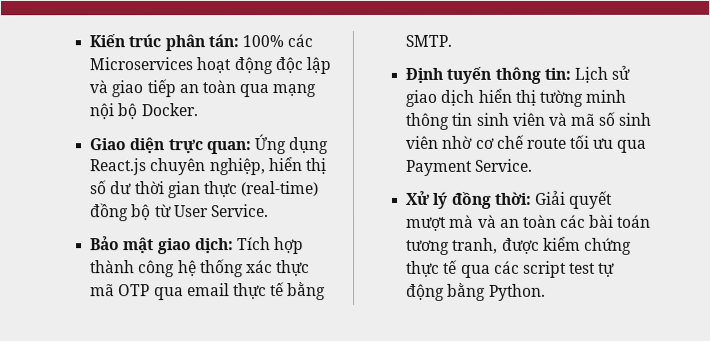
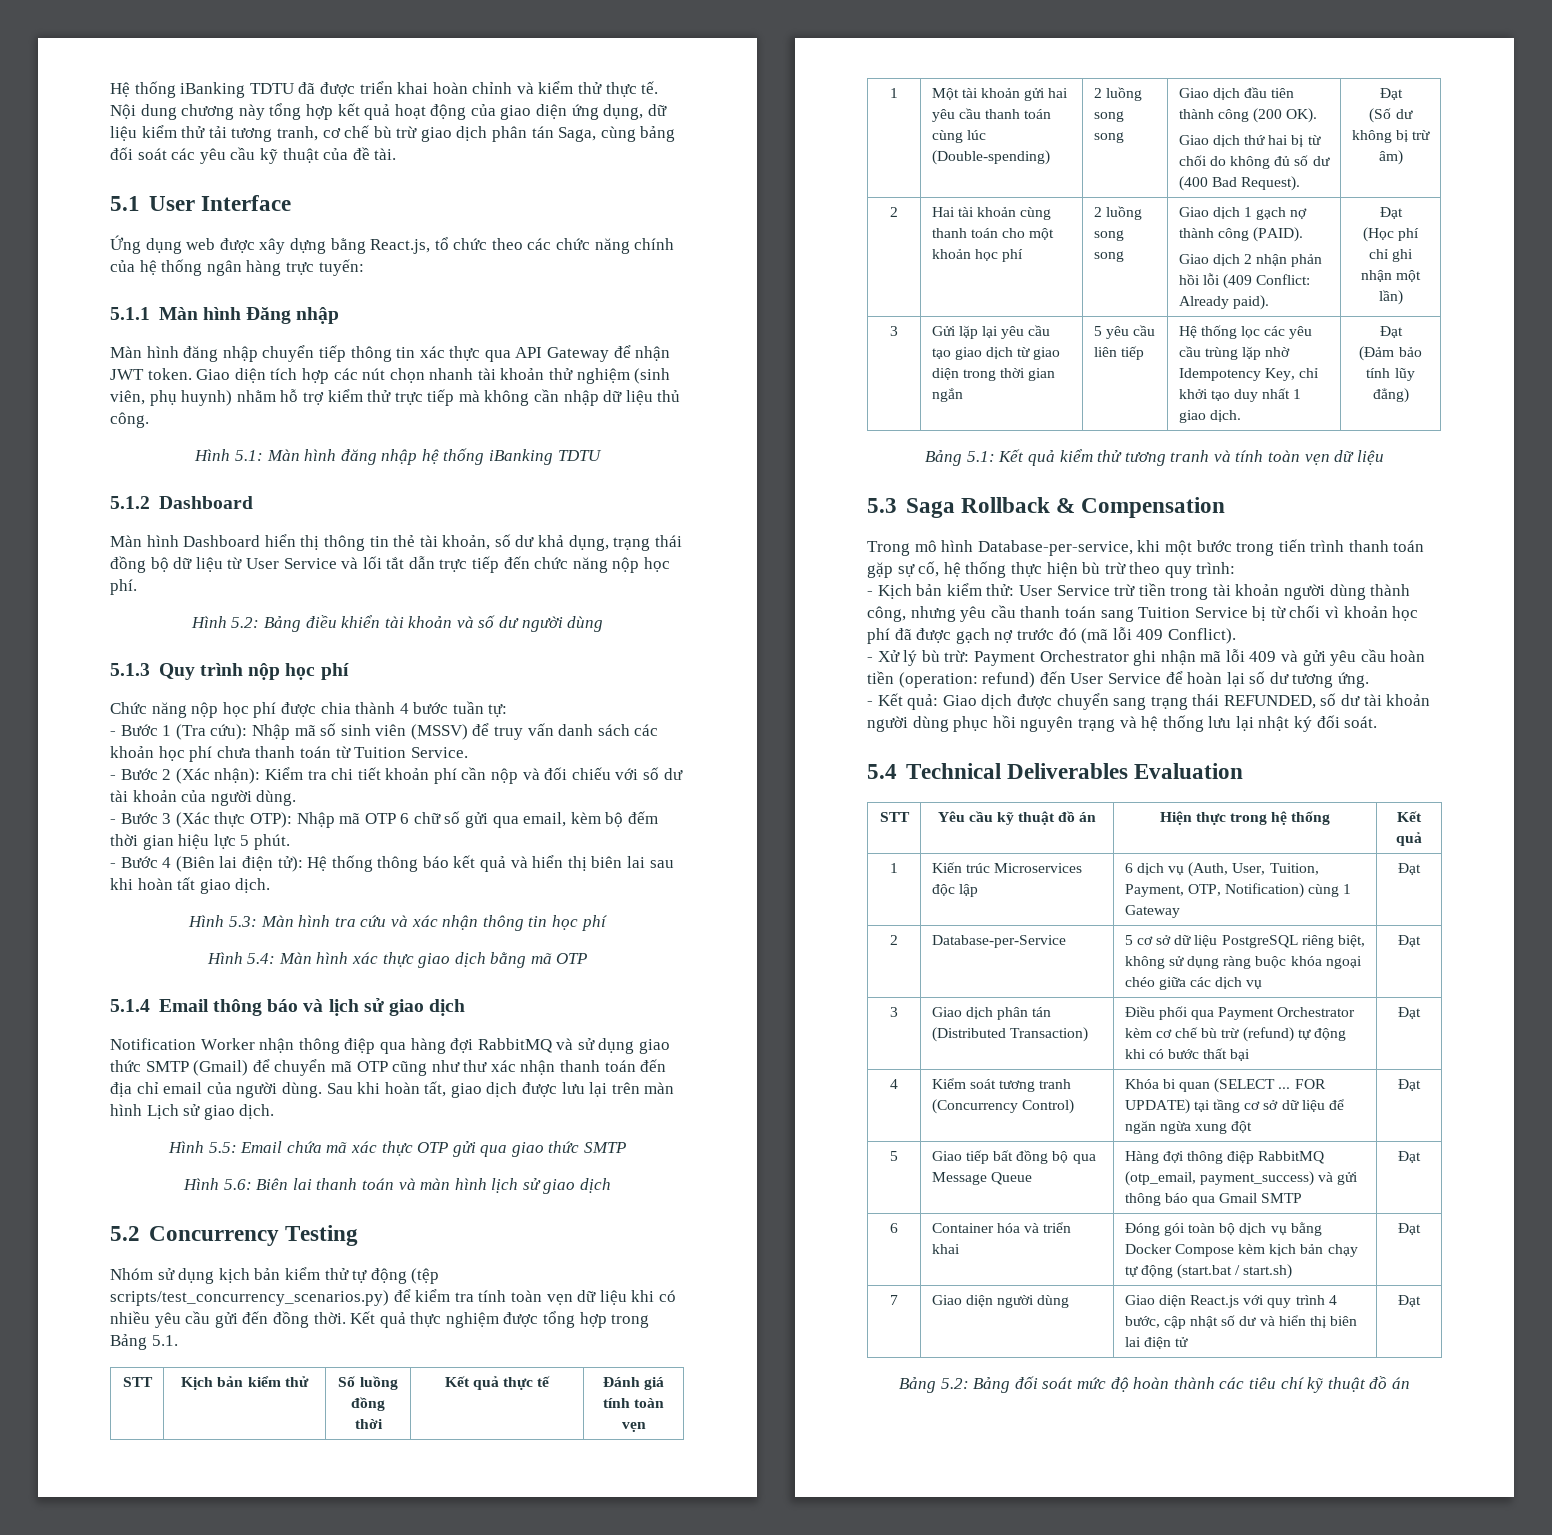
[89,34,314,52] [89,57,331,75] [89,79,317,98] [89,103,198,120] [89,134,329,155] [89,157,327,176] [90,180,320,199] [90,203,269,222] [90,236,305,255] [90,259,311,278] [90,282,327,301] [405,34,453,47] [405,65,631,84] [405,88,627,107] [405,111,652,130] [405,134,647,153] [405,158,534,176] [406,190,614,209] [406,214,652,231] [406,236,632,255] [406,259,616,278] [406,282,546,301] Kiến trúc phân tán: 100% các Microservices hoạt động độc lập và giao tiếp an toàn qua mạng nội bộ Docker. // Giao diện trực quan: Ứng dụng React.js chuyên nghiệp, hiển thị số dư thời gian thực (real-time) đồng bộ từ User Service. // Bảo mật giao dịch: Tích hợp thành công hệ thống xác thực mã OTP qua email thực tế bằng SMTP. // Định tuyến thông tin: Lịch sử giao dịch hiển thị tường minh thông tin sinh viên và mã số sinh viên nhờ cơ chế route tối ưu qua Payment Service. // Xử lý đồng thời: Giải quyết mượt mà và an toàn các bài toán tương tranh, được kiểm chứng thực tế qua các script test tự động bằng Python. -> [110,81,659,98] [110,103,667,120] [110,125,676,142] [110,147,397,164] [110,195,291,211] [110,235,675,254] [110,259,364,276] [110,307,340,324] [110,345,671,362] [110,368,671,384] [110,389,681,406] [110,412,149,428] [194,448,602,465] [110,496,253,509] [110,534,682,551] [110,556,671,573] [110,579,137,595] [190,615,604,632] [110,663,349,680] [110,701,508,718] [110,723,659,740] [110,746,468,762] [110,767,683,784] [110,790,297,806] [110,811,659,828] [110,834,290,850] [110,855,674,872] [110,877,271,894] [188,915,607,931] [206,952,588,968] [110,998,466,1016] [110,1038,671,1054] [110,1059,667,1076] [110,1081,675,1098] [110,1104,275,1120] [167,1141,627,1157] [182,1178,612,1194] [110,1225,358,1246] [110,1267,440,1284] [110,1289,676,1306] [110,1311,650,1328] [110,1334,178,1350] [122,1377,153,1387] [181,1376,309,1390] [338,1376,398,1390] [351,1397,385,1411] [354,1419,383,1429] [444,1376,551,1390] [602,1377,665,1390] [602,1398,665,1408] [621,1422,646,1432] [890,88,898,98] [931,88,1069,101] [931,108,1052,122] [931,130,986,143] [931,150,1050,165] [1093,87,1142,101] [1093,111,1124,122] [1093,132,1124,143] [1178,87,1295,100] [1178,108,1318,123] [1178,135,1321,147] [1178,155,1330,169] [1178,176,1301,191] [1379,88,1403,100] [1369,108,1413,123] [1351,130,1431,143] [1378,150,1403,165] [890,207,898,217] [931,207,1052,220] [931,228,1055,240] [931,249,1024,262] [1093,206,1142,220] [1093,230,1124,241] [1093,251,1124,262] [1178,207,1308,220] [1178,227,1304,242] [1178,254,1323,267] [1178,273,1311,289] [1178,295,1269,310] [1379,207,1403,219] [1362,227,1420,242] [1368,249,1414,262] [1360,270,1422,282] [1378,290,1403,305] [890,326,898,336] [931,325,1051,339] [931,347,1061,360] [931,368,1056,381] [931,388,963,402] [1093,325,1156,339] [1093,346,1144,360] [1178,325,1313,339] [1178,346,1291,360] [1178,368,1320,381] [1178,388,1302,402] [1178,410,1241,423] [1379,326,1403,338] [1359,346,1422,361] [1366,368,1415,381] [1372,388,1409,403] [925,449,1384,466] [867,497,1226,518] [867,539,1425,556] [867,561,1236,578] [867,583,1411,600] [867,605,1419,622] [867,627,1236,644] [867,649,1426,666] [867,671,1370,688] [867,693,1431,710] [867,715,1378,732] [867,763,1243,779] [879,812,910,822] [937,811,1097,825] [1159,811,1331,825] [1397,811,1422,822] [1396,832,1422,846] [890,863,898,873] [931,862,1083,873] [931,884,978,897] [1124,862,1319,877] [1124,883,1352,898] [1124,905,1180,918] [1398,863,1421,875] [890,935,898,945] [931,935,1066,948] [1124,935,1365,948] [1124,956,1362,969] [1124,977,1263,990] [1398,935,1421,947] [890,1007,898,1017] [931,1007,1052,1020] [931,1027,1088,1042] [1124,1006,1356,1020] [1124,1027,1346,1042] [1124,1048,1251,1061] [1398,1007,1421,1019] [890,1079,898,1089] [931,1078,1072,1092] [931,1099,1074,1114] [1124,1078,1326,1093] [1124,1099,1344,1114] [1124,1120,1253,1134] [1398,1079,1421,1091] [890,1151,898,1161] [931,1150,1096,1164] [931,1172,1032,1185] [1124,1151,1325,1164] [1124,1171,1359,1186] [1124,1193,1303,1206] [1398,1151,1421,1163] [890,1223,898,1233] [931,1222,1072,1233] [931,1244,960,1254] [1124,1222,1322,1236] [1124,1244,1358,1257] [1124,1264,1293,1279] [1398,1223,1421,1235] [890,1295,898,1305] [931,1295,1070,1308] [1124,1295,1337,1308] [1124,1315,1358,1329] [1124,1337,1189,1349] [1398,1295,1421,1307] [899,1376,1410,1393] Hệ thống iBanking TDTU đã được triển khai hoàn chỉnh và kiểm thử thực tế. Nội dung chương này tổng hợp kết quả hoạt động của giao diện ứng dụng, dữ liệu kiểm thử tải tương tranh, cơ chế bù trừ giao dịch phân tán Saga, cùng bảng đối soát các yêu cầu kỹ thuật của đề tài. // 5.1 User Interface // Ứng dụng web được xây dựng bằng React.js, tổ chức theo các chức năng chính của hệ thống ngân hàng trực tuyến: // 5.1.1 Màn hình Đăng nhập // Màn hình đăng nhập chuyển tiếp thông tin xác thực qua API Gateway để nhận JWT token. Giao diện tích hợp các nút chọn nhanh tài khoản thử nghiệm (sinh viên, phụ huynh) nhằm hỗ trợ kiểm thử trực tiếp mà không cần nhập dữ liệu thủ công. // Hình 5.1: Màn hình đăng nhập hệ thống iBanking TDTU // 5.1.2 Dashboard // Màn hình Dashboard hiển thị thông tin thẻ tài khoản, số dư khả dụng, trạng thái đồng bộ dữ liệu từ User Service và lối tắt dẫn trực tiếp đến chức năng nộp học phí. // Hình 5.2: Bảng điều khiển tài khoản và số dư người dùng // 5.1.3 Quy trình nộp học phí // Chức năng nộp học phí được chia thành 4 bước tuần tự: // - Bước 1 (Tra cứu): Nhập mã số sinh viên (MSSV) để truy vấn danh sách các khoản học phí chưa thanh toán từ Tuition Service. // - Bước 2 (Xác nhận): Kiểm tra chi tiết khoản phí cần nộp và đối chiếu với số dư tài khoản của người dùng. // - Bước 3 (Xác thực OTP): Nhập mã OTP 6 chữ số gửi qua email, kèm bộ đếm thời gian hiệu lực 5 phút. // - Bước 4 (Biên lai điện tử): Hệ thống thông báo kết quả và hiển thị biên lai sau khi hoàn tất giao dịch. // Hình 5.3: Màn hình tra cứu và xác nhận thông tin học phí // Hình 5.4: Màn hình xác thực giao dịch bằng mã OTP // 5.1.4 Email thông báo và lịch sử giao dịch // Notification Worker nhận thông điệp qua hàng đợi RabbitMQ và sử dụng giao thức SMTP (Gmail) để chuyển mã OTP cũng như thư xác nhận thanh toán đến địa chỉ email của người dùng. Sau khi hoàn tất, giao dịch được lưu lại trên màn hình Lịch sử giao dịch. // Hình 5.5: Email chứa mã xác thực OTP gửi qua giao thức SMTP // Hình 5.6: Biên lai thanh toán và màn hình lịch sử giao dịch // 5.2 Concurrency Testing // Nhóm sử dụng kịch bản kiểm thử tự động (tệp scripts/test_concurrency_scenarios.py) để kiểm tra tính toàn vẹn dữ liệu khi có nhiều yêu cầu gửi đến đồng thời. Kết quả thực nghiệm được tổng hợp trong Bảng 5.1. // STT | Kịch bản kiểm thử | Số luồng đồng thời | Kết quả thực tế | Đánh giá tính toàn vẹn // 1 | Một tài khoản gửi hai yêu cầu thanh toán cùng lúc (Double-spending) | 2 luồng song song | Giao dịch đầu tiên thành công (200 OK). // Giao dịch thứ hai bị từ chối do không đủ số dư (400 Bad Request). | Đạt // (Số dư không bị trừ âm) // 2 | Hai tài khoản cùng thanh toán cho một khoản học phí | 2 luồng song song | Giao dịch 1 gạch nợ thành công (PAID). // Giao dịch 2 nhận phản hồi lỗi (409 Conflict: Already paid). | Đạt // (Học phí chỉ ghi nhận một lần) // 3 | Gửi lặp lại yêu cầu tạo giao dịch từ giao diện trong thời gian ngắn | 5 yêu cầu liên tiếp | Hệ thống lọc các yêu cầu trùng lặp nhờ Idempotency Key, chỉ khởi tạo duy nhất 1 giao dịch. | Đạt // (Đảm bảo tính lũy đẳng) // Bảng 5.1: Kết quả kiểm thử tương tranh và tính toàn vẹn dữ liệu // 5.3 Saga Rollback & Compensation // Trong mô hình Database-per-service, khi một bước trong tiến trình thanh toán gặp sự cố, hệ thống thực hiện bù trừ theo quy trình: // - Kịch bản kiểm thử: User Service trừ tiền trong tài khoản người dùng thành công, nhưng yêu cầu thanh toán sang Tuition Service bị từ chối vì khoản học phí đã được gạch nợ trước đó (mã lỗi 409 Conflict). // - Xử lý bù trừ: Payment Orchestrator ghi nhận mã lỗi 409 và gửi yêu cầu hoàn tiền (operation: refund) đến User Service để hoàn lại số dư tương ứng. // - Kết quả: Giao dịch được chuyển sang trạng thái REFUNDED, số dư tài khoản người dùng phục hồi nguyên trạng và hệ thống lưu lại nhật ký đối soát. // 5.4 Technical Deliverables Evaluation // STT | Yêu cầu kỹ thuật đồ án | Hiện thực trong hệ thống | Kết quả // 1 | Kiến trúc Microservices độc lập | 6 dịch vụ (Auth, User, Tuition, Payment, OTP, Notification) cùng 1 Gateway | Đạt // 2 | Database-per-Service | 5 cơ sở dữ liệu PostgreSQL riêng biệt, không sử dụng ràng buộc khóa ngoại chéo giữa các dịch vụ | Đạt // 3 | Giao dịch phân tán (Distributed Transaction) | Điều phối qua Payment Orchestrator kèm cơ chế bù trừ (refund) tự động khi có bước thất bại | Đạt // 4 | Kiểm soát tương tranh (Concurrency Control) | Khóa bi quan (SELECT ... FOR UPDATE) tại tầng cơ sở dữ liệu để ngăn ngừa xung đột | Đạt // 5 | Giao tiếp bất đồng bộ qua Message Queue | Hàng đợi thông điệp RabbitMQ (otp_email, payment_success) và gửi thông báo qua Gmail SMTP | Đạt // 6 | Container hóa và triển khai | Đóng gói toàn bộ dịch vụ bằng Docker Compose kèm kịch bản chạy tự động (start.bat / start.sh) | Đạt // 7 | Giao diện người dùng | Giao diện React.js với quy trình 4 bước, cập nhật số dư và hiển thị biên lai điện tử | Đạt // Bảng 5.2: Bảng đối soát mức độ hoàn thành các tiêu chí kỹ thuật đồ án

